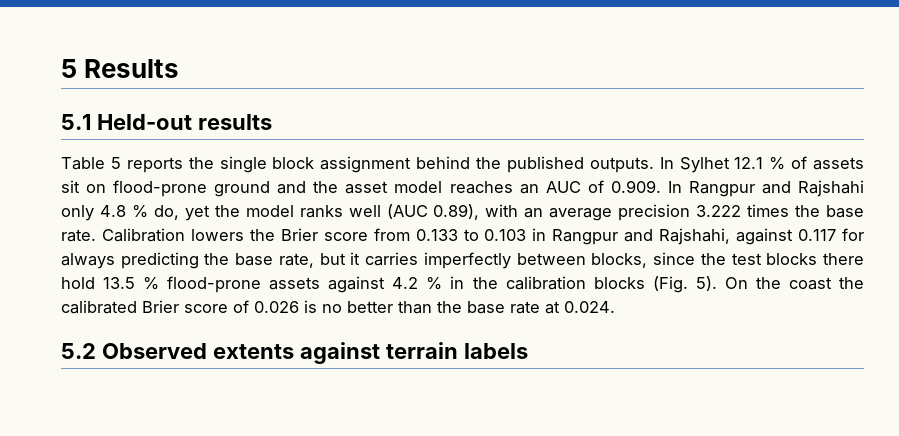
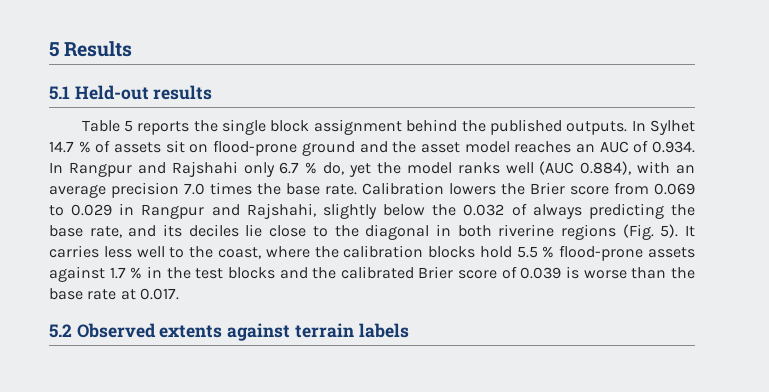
[734,157,764,169] 12.1 -> [49,141,74,153] 14.7
[610,180,661,193] 0.909. -> [652,141,695,153] 0.934.
[99,205,126,217] 4.8 -> [279,162,300,174] 6.7
[433,204,480,220] 0.89), -> [580,161,632,175] 0.884),
[696,205,742,217] 3.222 -> [184,183,205,195] 7.0
[415,229,527,241] 0.133 to 0.103 -> [654,183,695,195] [49,204,113,216] 0.069 to 0.029
[736,228,864,245] against 0.117 for -> [322,203,527,219] slightly below the 0.032 of
[319,252,865,269] [61,277,136,289] but it carries imperfectly between blocks, since the test blocks there hold 13.5 -> [128,224,695,240] [49,245,538,259] and its deciles lie close to the diagonal in both riverine regions (Fig. 5). It carries less well to the coast, where the calibration blocks hold 5.5
[392,277,419,289] 4.2 -> [109,267,126,279] 1.7
[505,276,832,293] calibration blocks (Fig. 5). On the coast -> [195,267,308,279] test blocks and
[254,300,393,313] 0.026 is no better -> [520,266,627,279] 0.039 is worse
[564,301,615,313] 0.024. -> [139,288,179,300] 0.017.

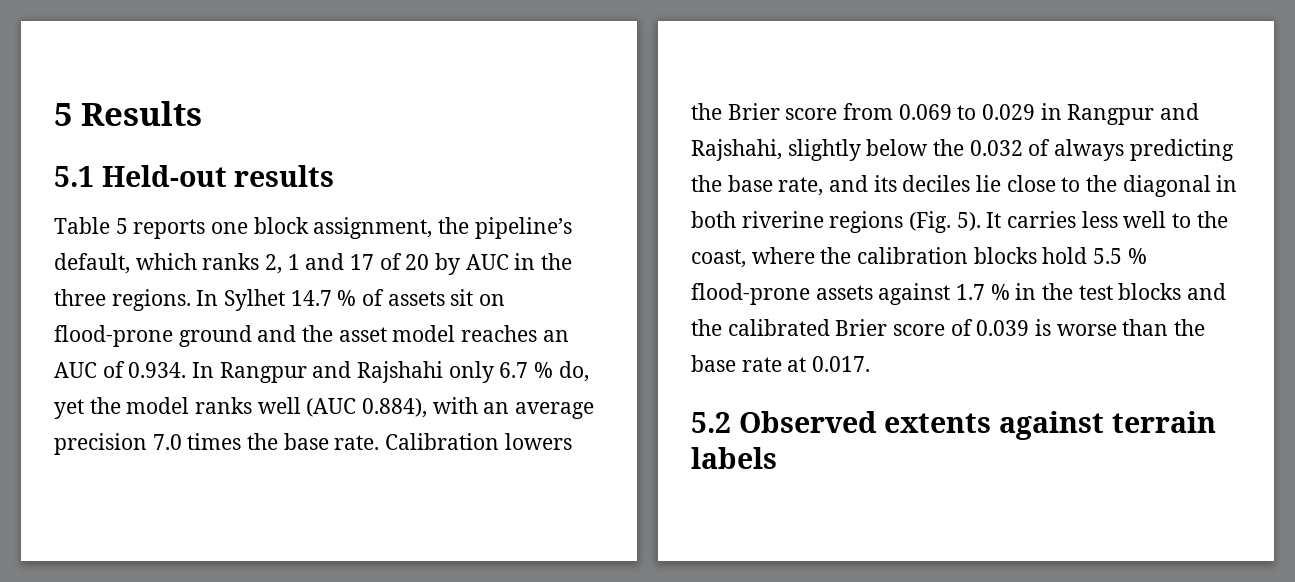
[193,119,628,135] the single block assignment behind the published outputs. -> [211,217,572,239] [54,253,573,275] [54,289,191,311] one block assignment, the pipeline’s default, which ranks 2, 1 and 17 of 20 by AUC in the three regions.

